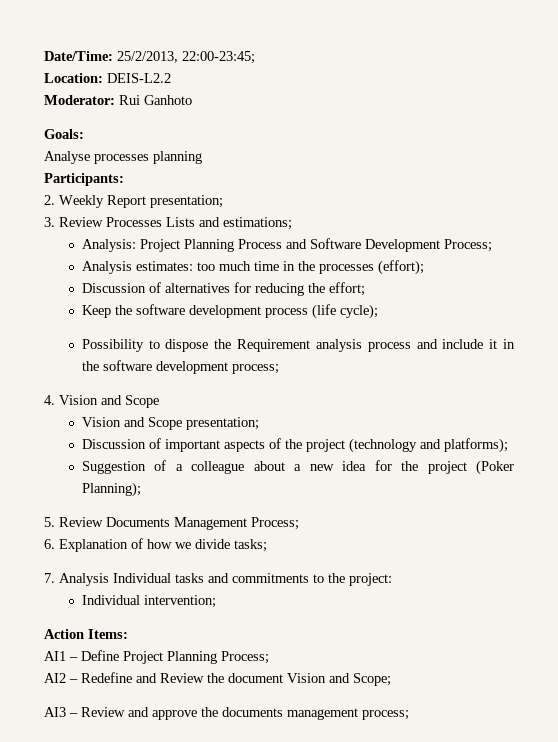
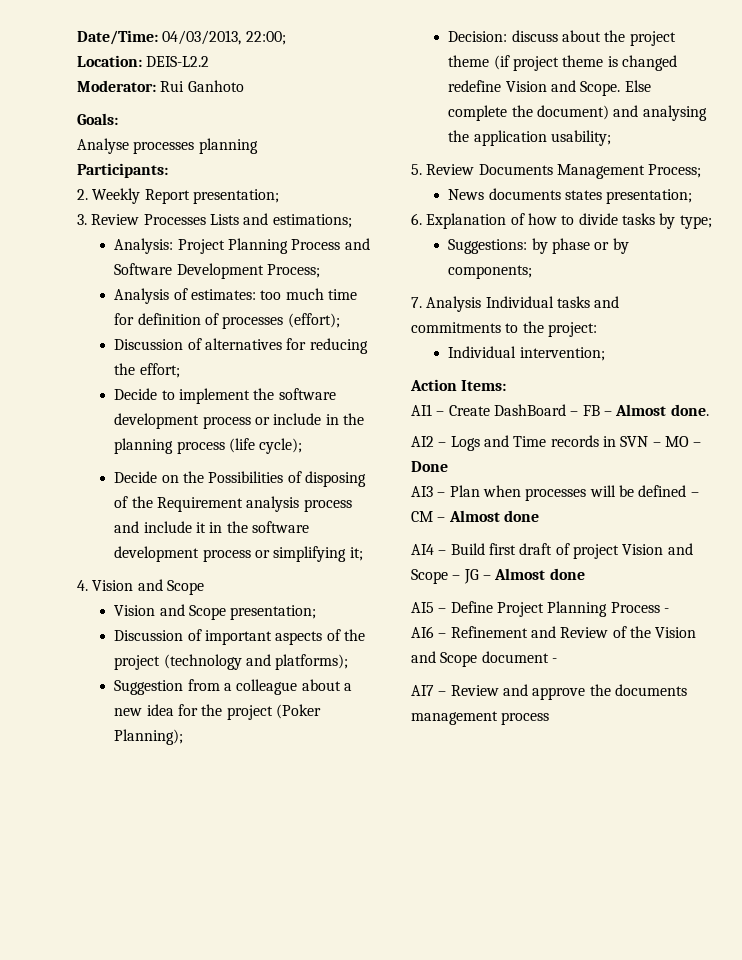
[117,51,255,64] 25/2/2013, 22:00-23:45; -> [162,30,286,45] 04/03/2013, 22:00;
(132, 267) none -> [173,288,188,300] of
[282,261,315,271] in the -> [114,313,219,325] for definition of
[81,304,378,319] [81,339,209,352] Keep the software development process (life cycle); // Possibility to dispose -> [114,388,336,404] [114,413,364,429] [114,438,303,454] [114,471,366,487] [114,496,129,508] Decide to implement the software development process or include in the planning process (life cycle); // Decide on the Possibilities of disposing of
[231,364,279,374] process; -> [202,546,363,562] process or simplifying it;
[154,460,167,471] of -> [187,679,220,691] from
(141, 489) none -> [448,30,676,46] [448,55,677,71] [448,80,651,96] [448,105,707,121] [448,130,611,146] // Decision: discuss about the project theme (if project theme is changed redefine Vision and Scope. Else complete the document) and analysing the application usability;
(299, 523) none -> [448,188,693,204] // News documents states presentation;
[175,539,267,552] we divide tasks; -> [561,213,712,229] [448,238,629,254] [448,265,533,279] to divide tasks by type; // Suggestions: by phase or by components;
[81,650,269,664] [44,672,391,686] [44,707,66,717] Define Project Planning Process; // AI2 – Redefine and Review the document Vision and Scope; // AI3 -> [448,404,709,416] [411,435,702,451] [411,461,448,472] [411,485,699,501] [411,510,539,522] [411,543,693,559] [411,568,585,584] [411,601,669,617] [411,626,697,638] [411,651,557,667] [411,685,434,696] Create DashBoard – FB – Almost done. // AI2 – Logs and Time records in SVN – MO – Done // AI3 – Plan when processes will be defined – CM – Almost done // AI4 – Build first draft of project Vision and Scope – JG – Almost done // AI5 – Define Project Planning Process - // AI6 – Refinement and Review of the Vision and Scope document - // AI7
[362,710,409,720] process; -> [501,712,550,725] process

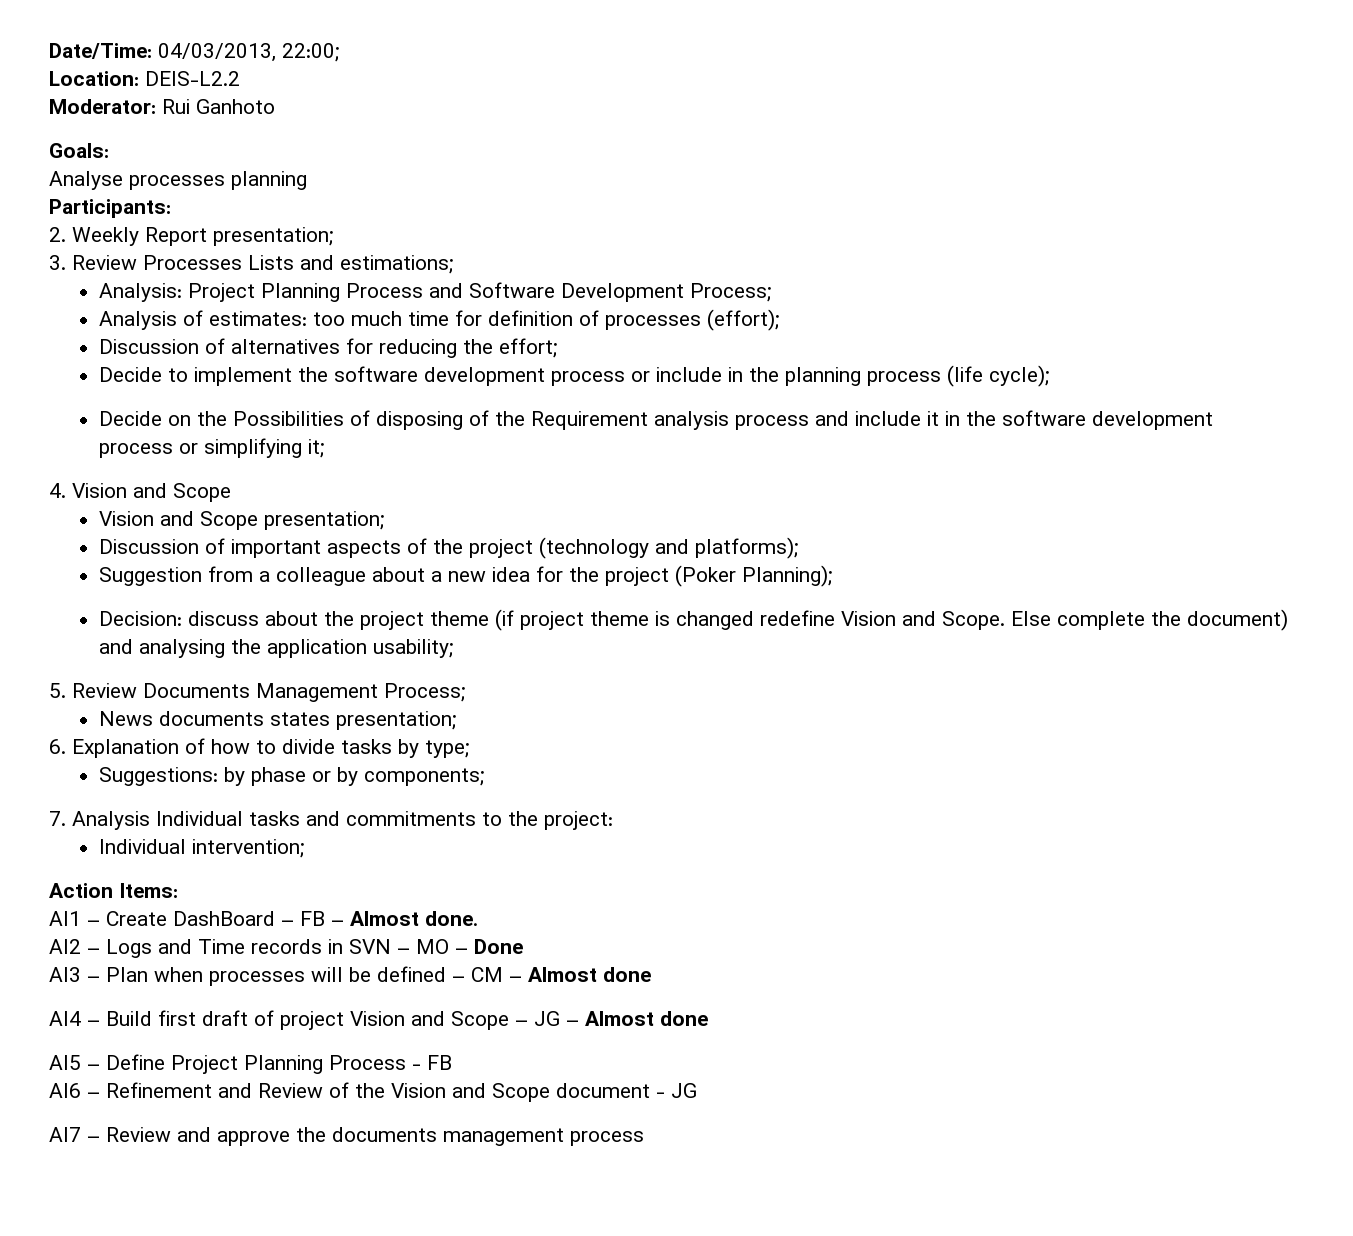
(669, 610) none -> [427,1055,452,1070] FB
(557, 660) none -> [671,1083,697,1098] JG

